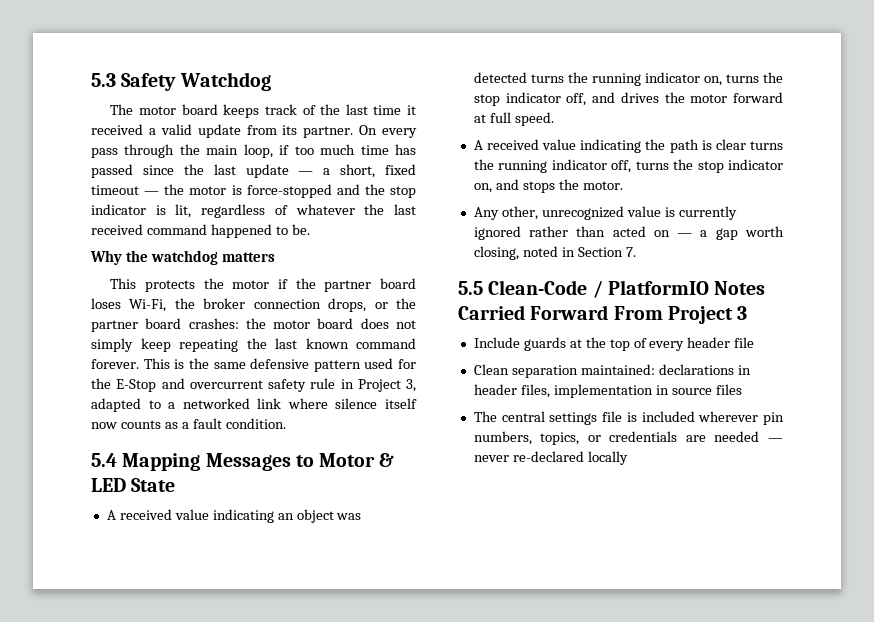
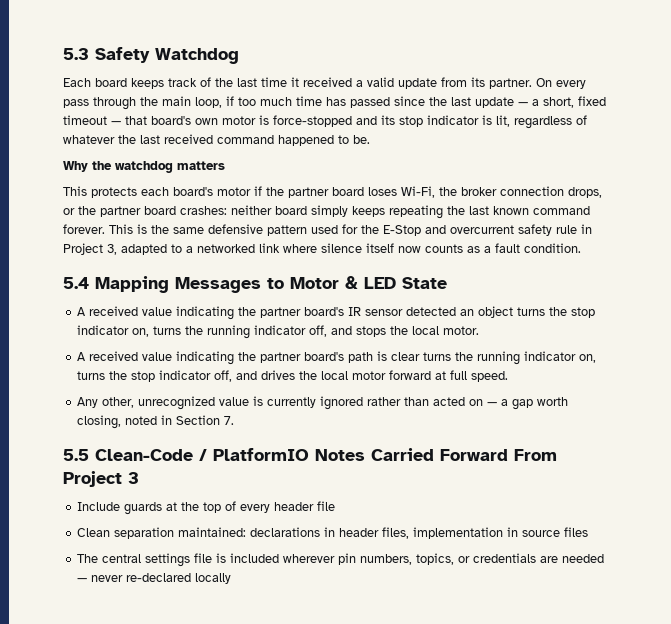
[110,104,177,115] The motor -> [63,78,91,87] Each
[164,184,185,195] the -> [125,116,218,125] that board's own
[364,184,385,195] the -> [381,115,395,125] its
[203,278,224,289] the -> [141,187,213,196] each board's
[245,318,416,329] [91,338,171,352] the motor board does not simply keep -> [231,205,385,217] neither board simply keeps
[277,509,362,523] [473,72,527,83] an object was detected -> [238,306,596,318] [77,325,480,339] [77,351,421,365] the partner board's IR sensor detected an object turns the stop indicator on, turns the running indicator off, and stops the local motor. // A received value indicating the partner board's path is clear
(685, 97) none -> [321,371,349,380] local
[473,139,783,153] [473,159,783,173] [473,179,623,193] // A received value indicating the path is clear turns the running indicator off, turns the stop indicator on, and stops the motor. -> (509, 376) none

